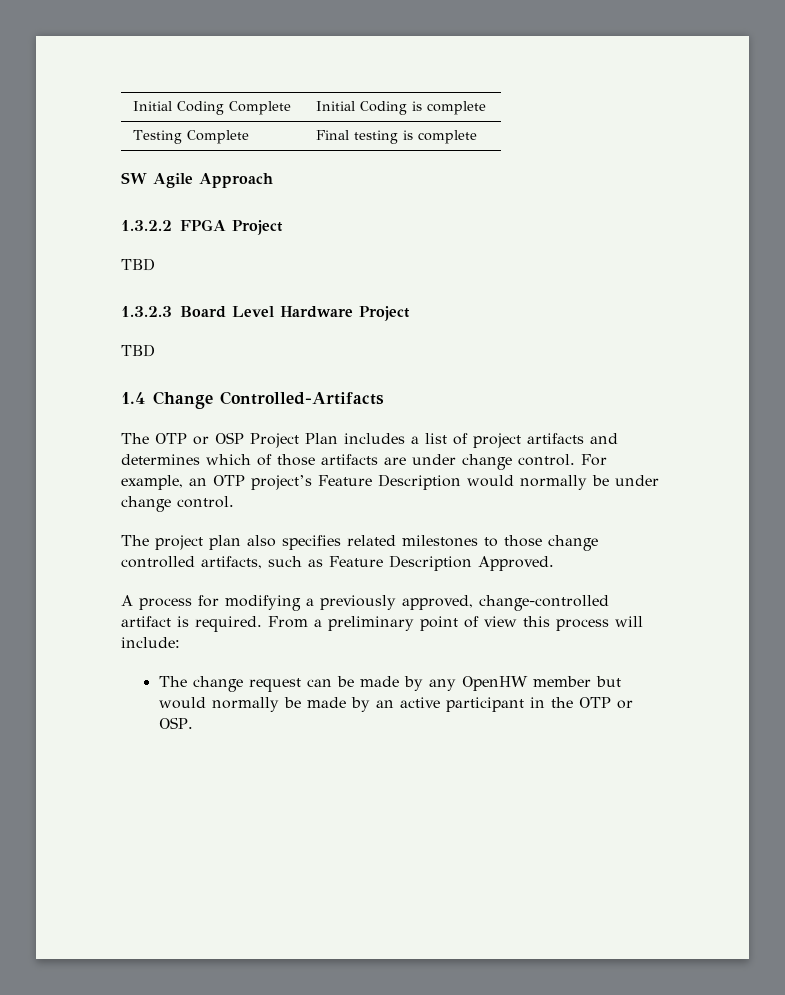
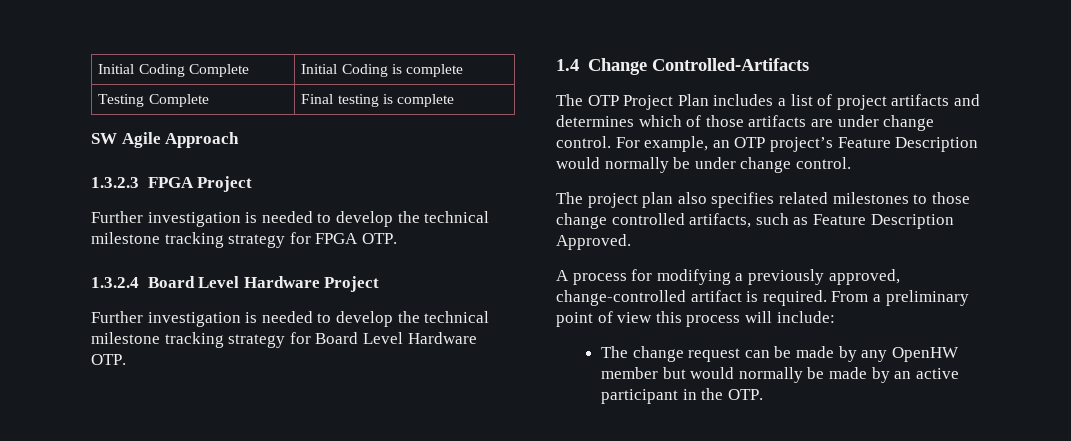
[121,220,172,231] 1.3.2.2 -> [91,177,139,188] 1.3.2.3
[121,258,155,271] [121,306,410,321] [121,344,155,357] TBD // 1.3.2.3 Board Level Hardware Project // TBD -> [91,211,490,227] [91,232,397,248] [91,276,380,292] [91,311,490,327] [91,332,477,348] [91,354,126,365] Further investigation is needed to develop the technical milestone tracking strategy for FPGA OTP. // 1.3.2.4 Board Level Hardware Project // Further investigation is needed to develop the technical milestone tracking strategy for Board Level Hardware OTP.
[193,432,244,445] or OSP -> (619, 100) none
[578,697,633,709] [158,717,193,729] OTP or OSP. -> [727,389,763,400] OTP.

